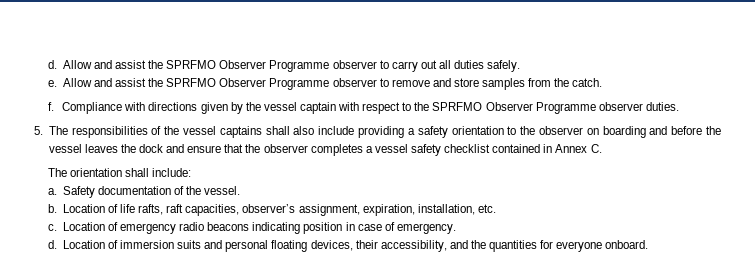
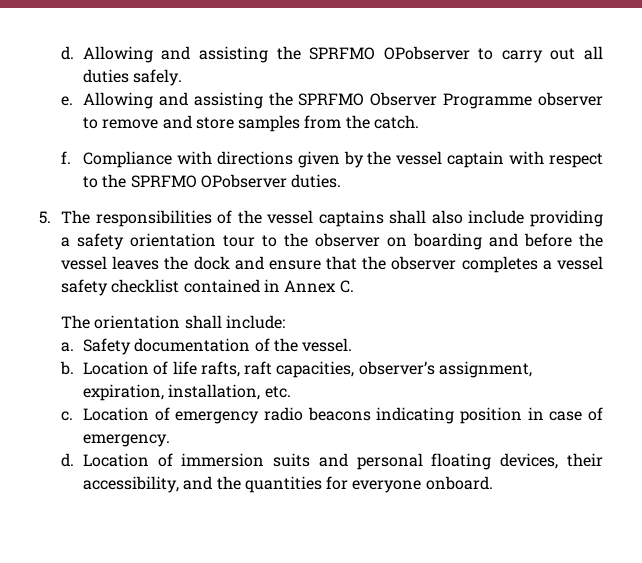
[48,60,377,72] d. Allow and assist the SPRFMO Observer Programme observer -> [60,46,470,63] d. Allowing and assisting the SPRFMO OPobserver
[62,78,147,87] Allow and assist -> [82,92,263,109] Allowing and assisting
[485,102,643,114] Observer Programme observer -> [200,174,287,188] OPobserver
(504, 130) none -> [222,235,255,247] tour

